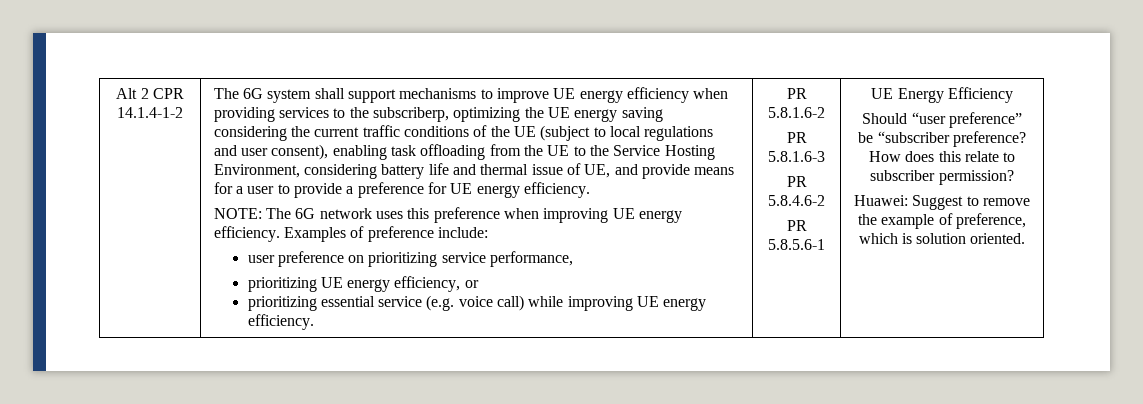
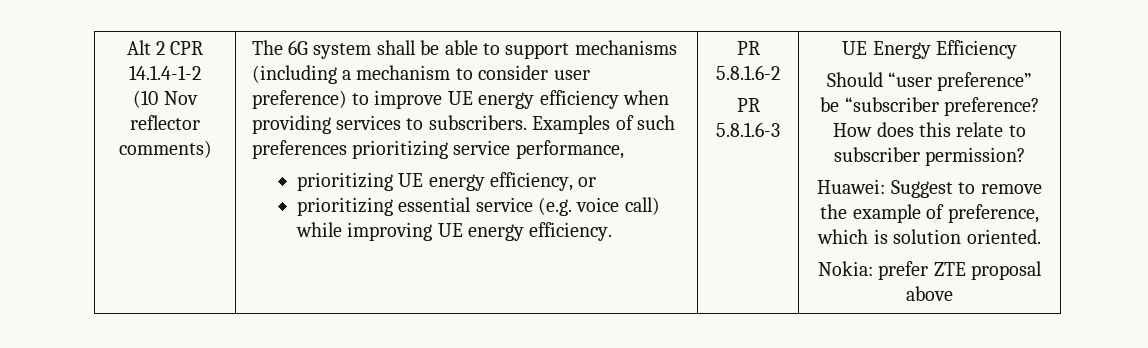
(183, 112) none -> [133,90,198,108] [130,115,200,130] [118,140,212,158] // (10 Nov reflector comments)
[348,88,477,103] support mechanisms -> [420,40,677,59] [251,65,590,84] [251,90,347,109] be able to support mechanisms (including a mechanism to consider user preference)
[349,107,663,122] [213,125,714,141] [213,144,715,160] [213,163,735,179] [213,182,590,198] [213,207,682,223] [213,226,489,242] [247,251,365,267] the subscriberp, optimizing the UE energy saving considering the current traffic conditions of the UE (subject to local regulations and user consent), enabling task offloading from the UE to the Service Hosting Environment, considering battery life and thermal issue of UE, and provide means for a user to provide a preference for UE energy efficiency. // NOTE: The 6G network uses this preference when improving UE energy efficiency. Examples of preference include: // user preference on -> [428,115,675,134] [251,140,347,159] subscribers. Examples of such preferences
[786,176,807,187] [768,195,825,206] [786,220,807,231] [768,239,825,250] // PR 5.8.4.6-2 // PR 5.8.5.6-1 -> (780, 129) none
(1026, 238) none -> [817,261,1043,280] [906,286,953,301] // Nokia: prefer ZTE proposal above

